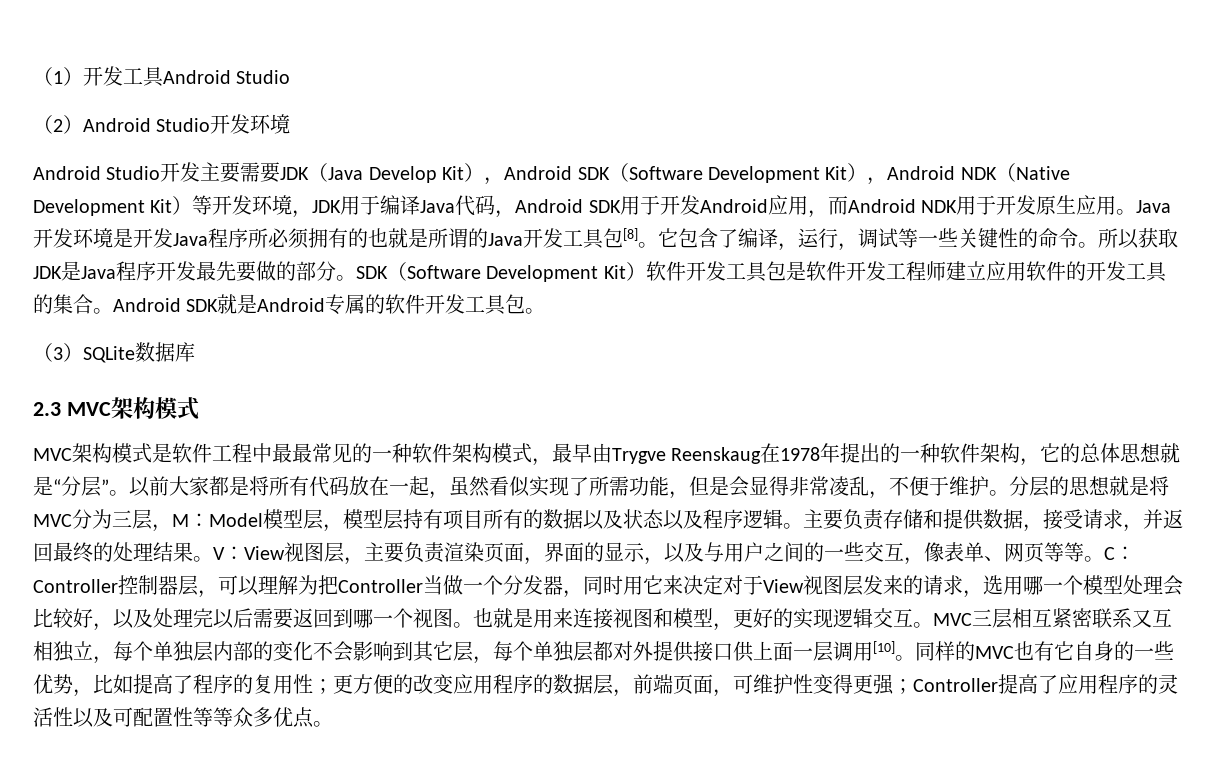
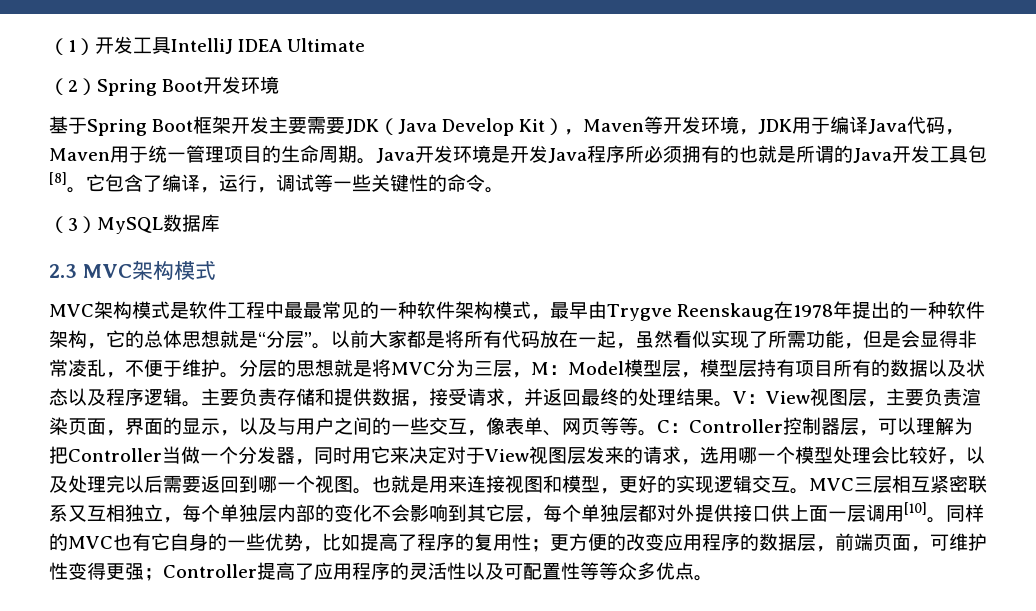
[163,70,291,84] Android Studio -> [171,38,366,54] IntelliJ IDEA Ultimate
[83,118,211,132] Android Studio -> [97,79,204,96] Spring Boot
[33,166,161,180] Android Studio -> [49,116,232,136] 基于Spring Boot框架
[504,163,1070,185] [33,196,193,216] Android SDK（Software Development Kit），Android NDK（Native Development Kit） -> [583,119,645,132] Maven
[515,195,1117,218] Android SDK用于开发Android应用，而Android NDK用于开发原生应用 -> [49,145,357,163] Maven用于统一管理项目的生命周期
[1098,228,1178,249] [33,261,1167,282] [33,294,546,315] 所以获取JDK是Java程序开发最先要做的部分。SDK（Software Development Kit）软件开发工具包是软件开发工程师建立应用软件的开发工具的集合。Android SDK就是Android专属的软件开发工具包。 -> (504, 190) none
[83,346,135,363] SQLite -> [97,217,163,234] MySQL

